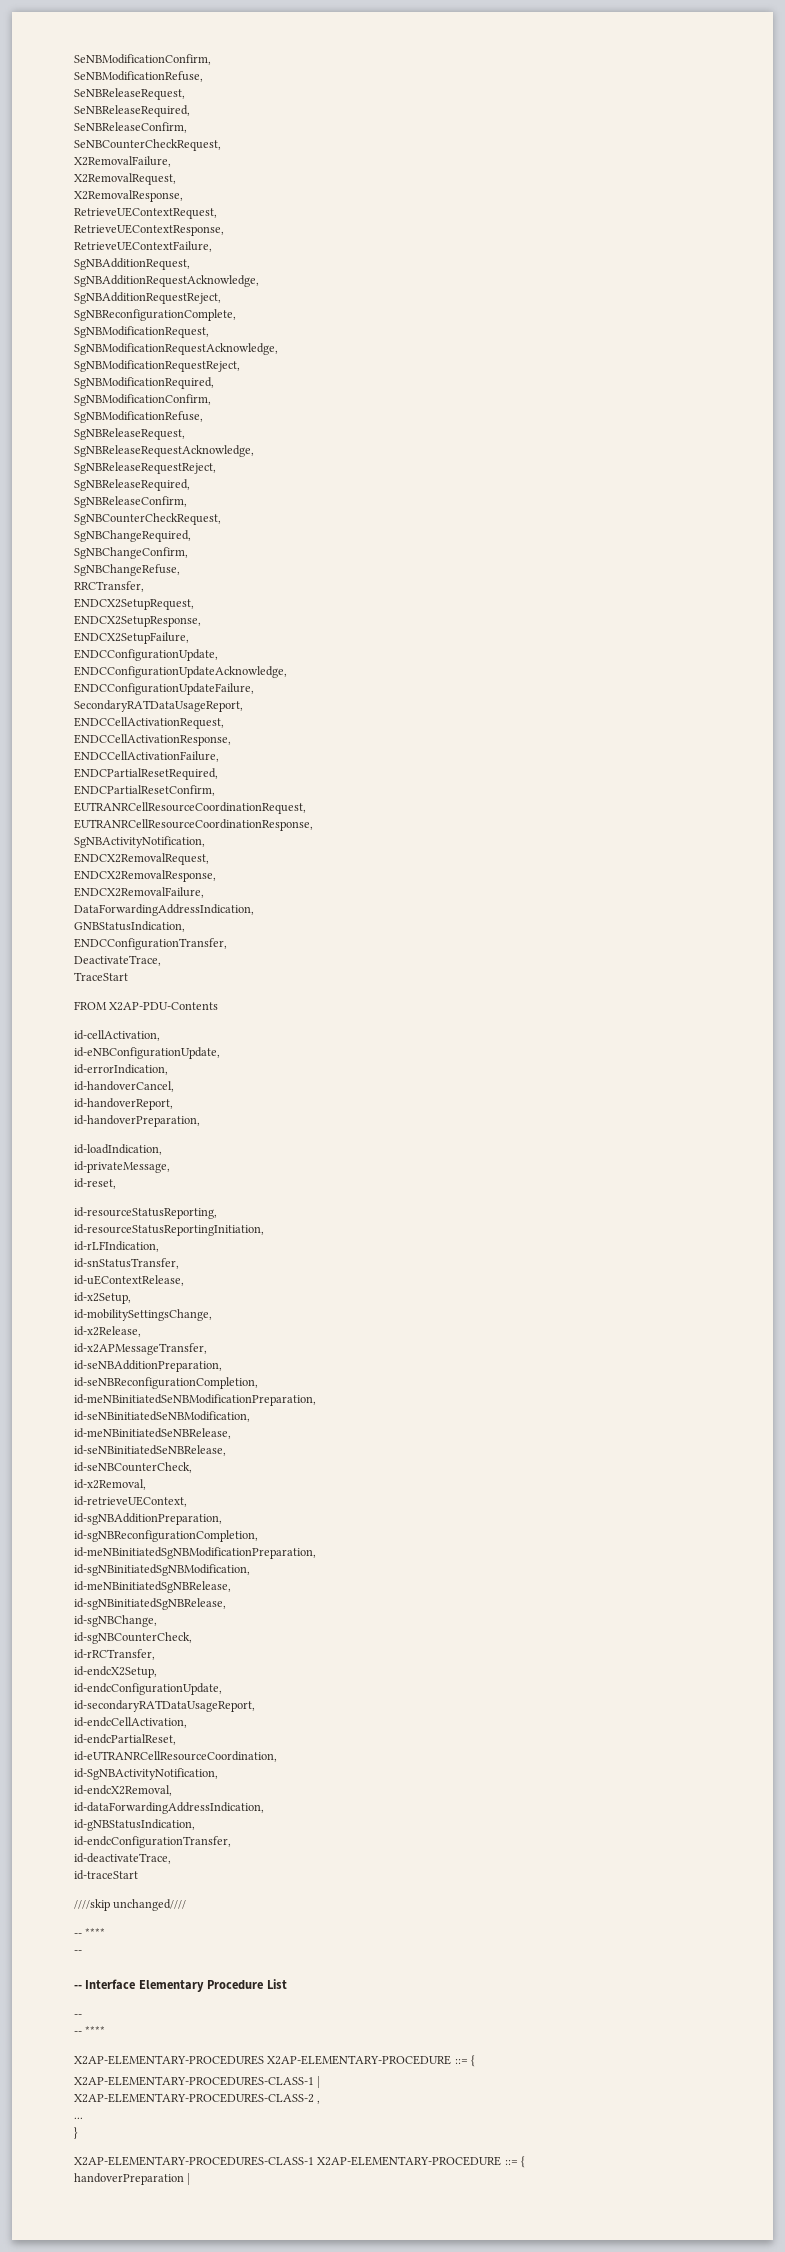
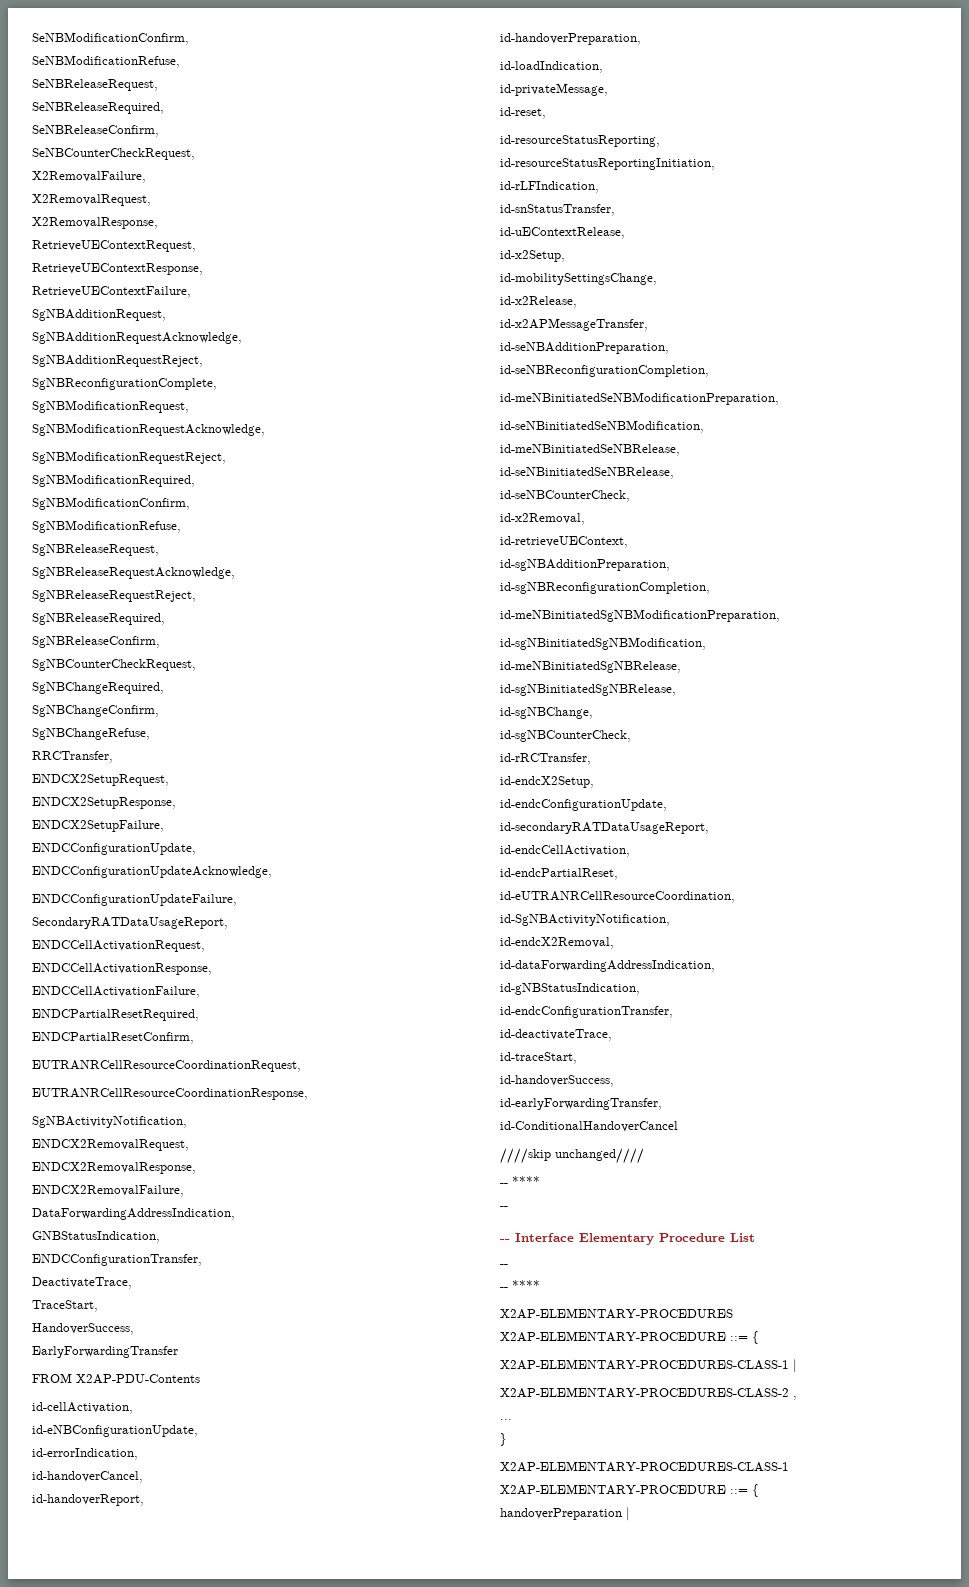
[74,972,128,981] TraceStart -> [32,1300,98,1312] [32,1323,134,1335] [32,1346,178,1358] TraceStart, // HandoverSuccess, // EarlyForwardingTransfer
[74,1870,138,1880] id-traceStart -> [500,1052,577,1064] [500,1075,614,1087] [500,1098,662,1110] [500,1121,678,1132] id-traceStart, // id-handoverSuccess, // id-earlyForwardingTransfer, // id-ConditionalHandoverCancel

